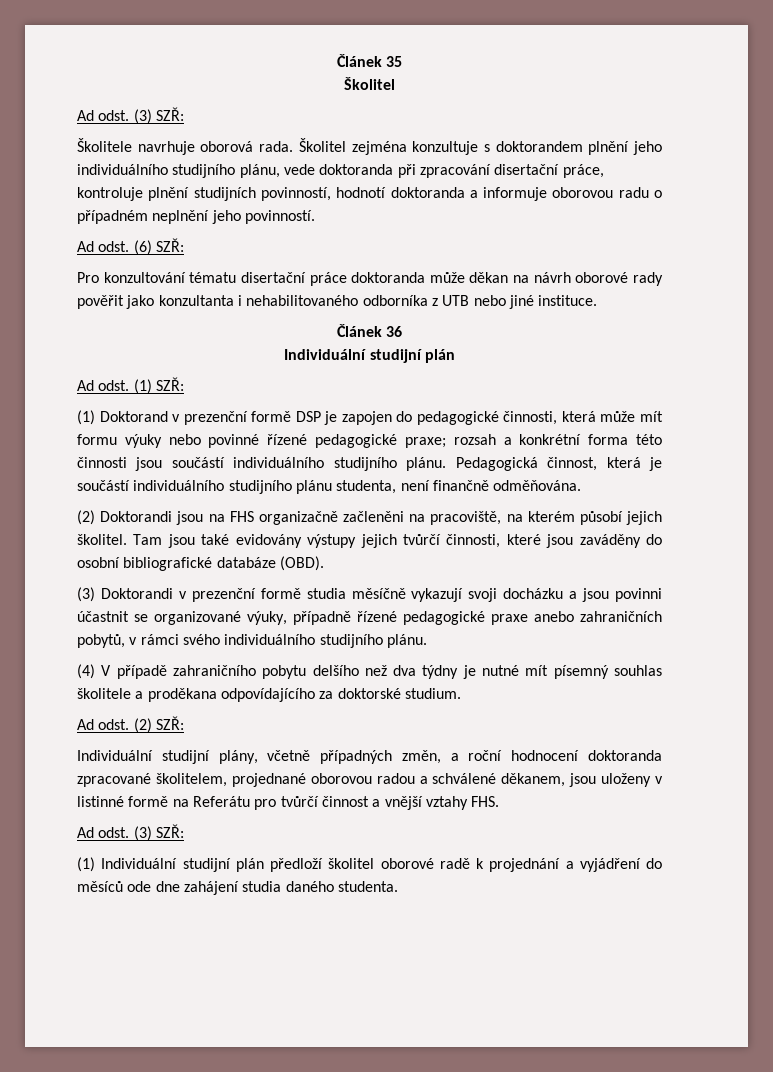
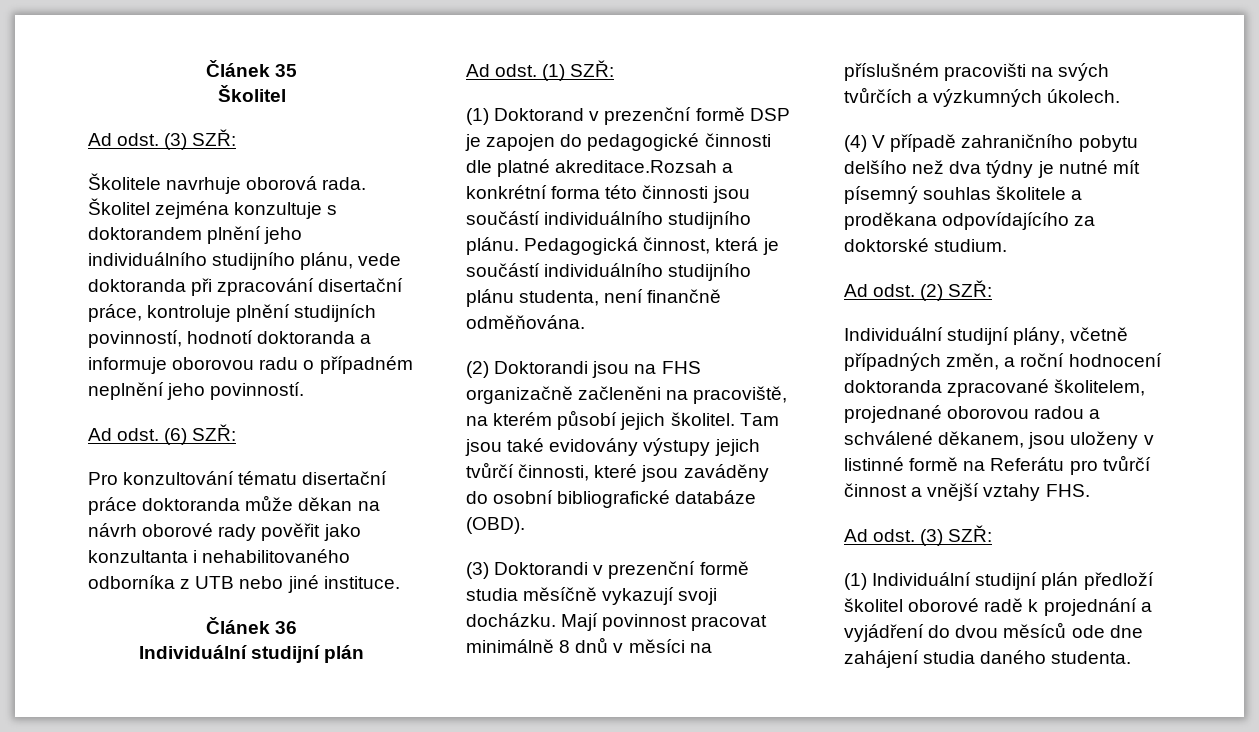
[503,411,664,425] [77,434,496,448] činnosti, která může mít formu výuky nebo povinné řízené pedagogické praxe; rozsah -> [704,133,771,147] [466,159,718,177] činnosti dle platné akreditace.Rozsah
[503,588,662,602] [77,611,662,625] [77,634,427,648] docházku a jsou povinni účastnit se organizované výuky, případně řízené pedagogické praxe anebo zahraničních pobytů, v rámci svého individuálního studijního plánu. -> [466,613,768,631] [466,637,712,653] [844,63,1110,81] [844,87,1121,107] docházku. Mají povinnost pracovat minimálně 8 dnů v měsíci na příslušném pracovišti na svých tvůrčích a výzkumných úkolech.
(662, 863) none -> [955,625,999,638] dvou

